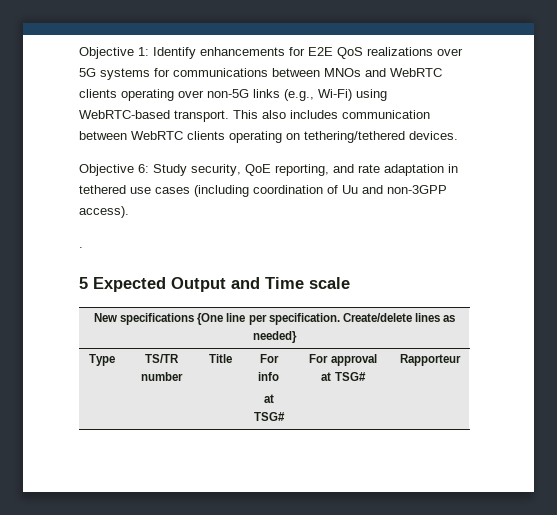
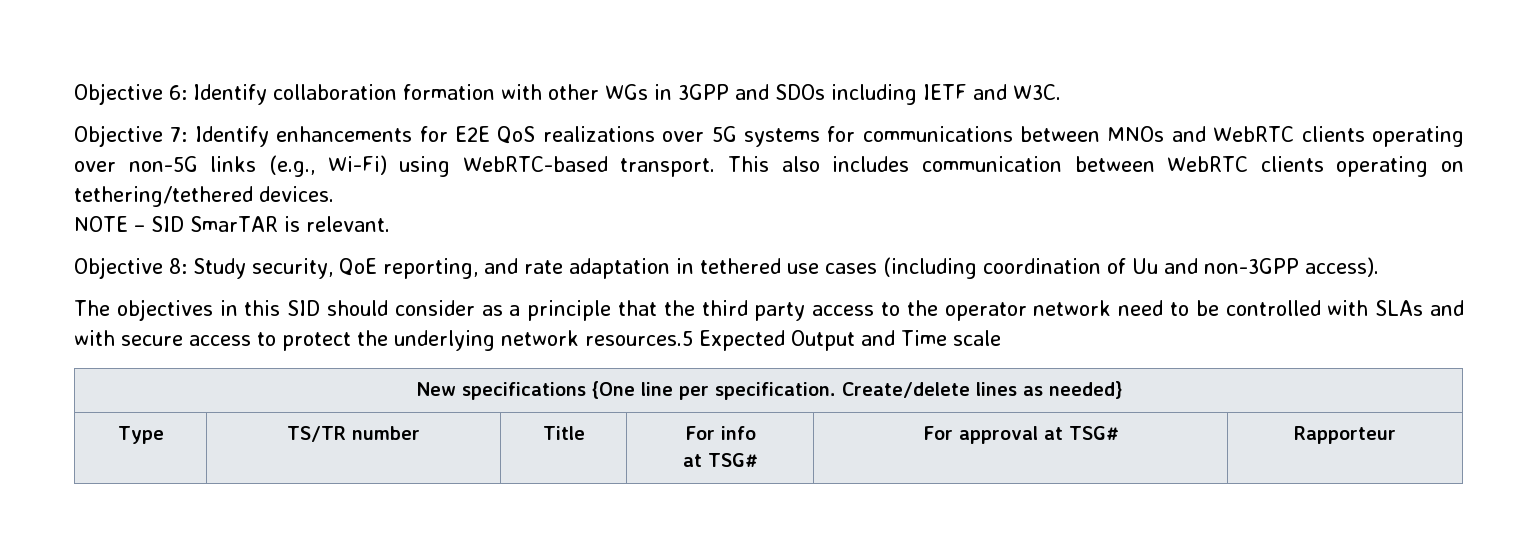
[79,47,149,59] Objective 1: -> [74,83,1061,105] [74,125,188,147] Objective 6: Identify collaboration formation with other WGs in 3GPP and SDOs including IETF and W3C. // Objective 7:
[79,164,149,176] // Objective 6: -> [74,216,390,232] [74,257,187,279] // NOTE – SID SmarTAR is relevant. // Objective 8:
[79,247,83,248] [79,277,88,289] . // 5 -> [74,299,1464,321] [74,330,693,351] The objectives in this SID should consider as a principle that the third party access to the operator network need to be controlled with SLAs and with secure access to protect the underlying network resources.5

